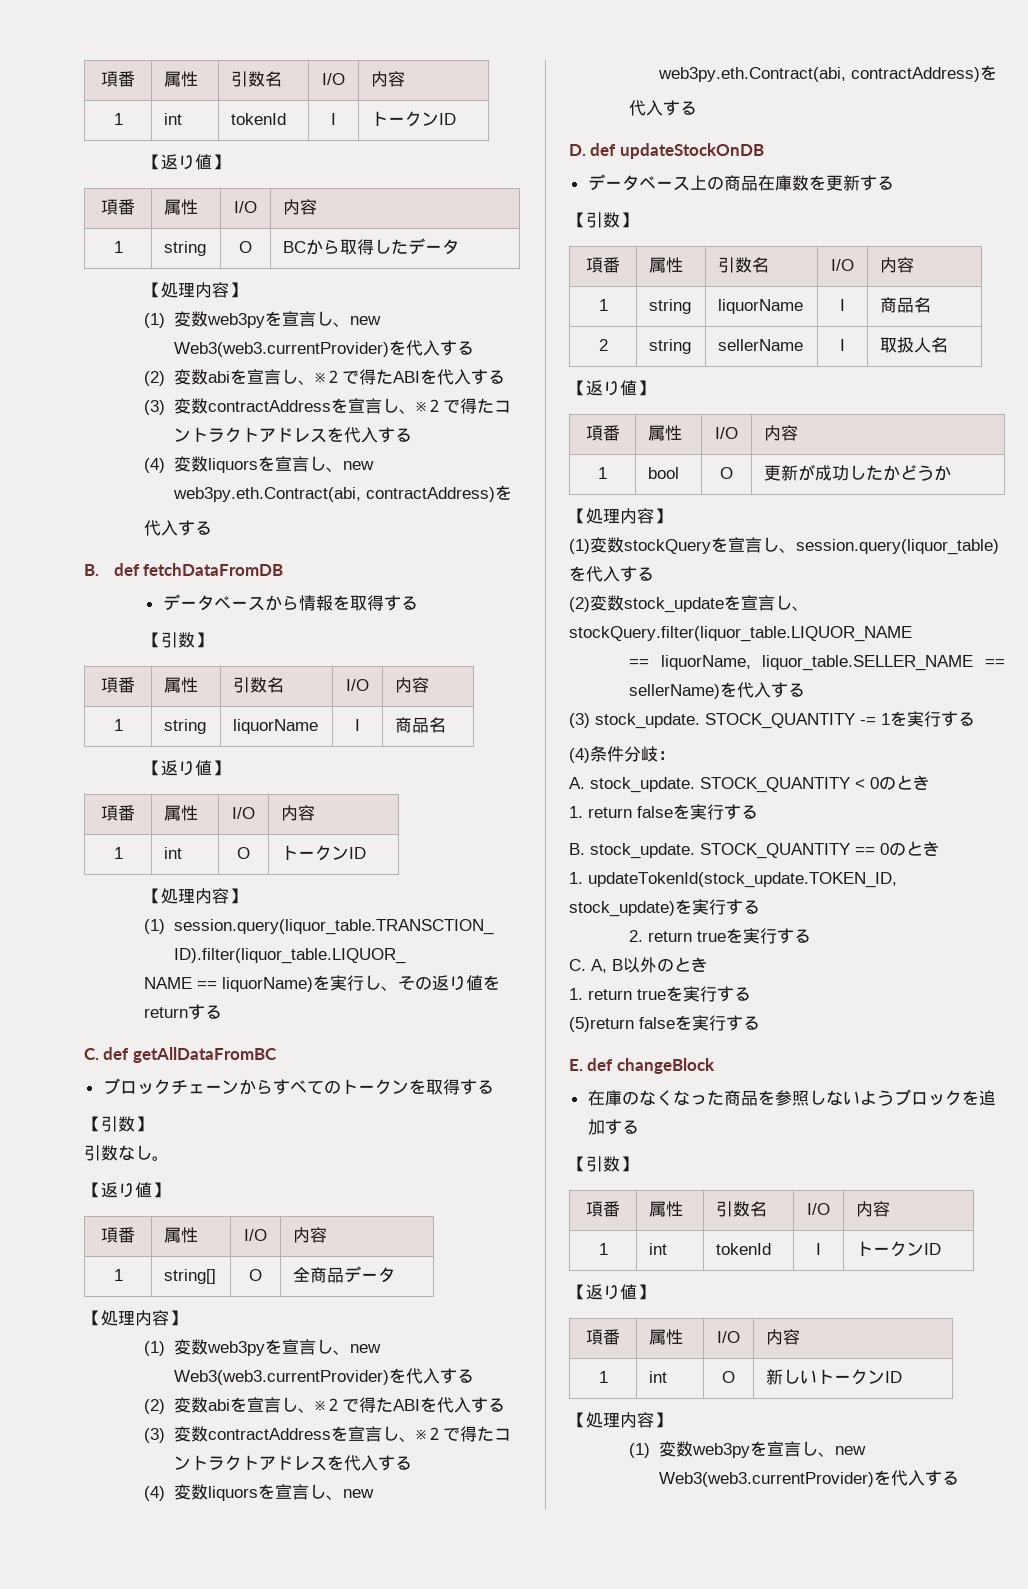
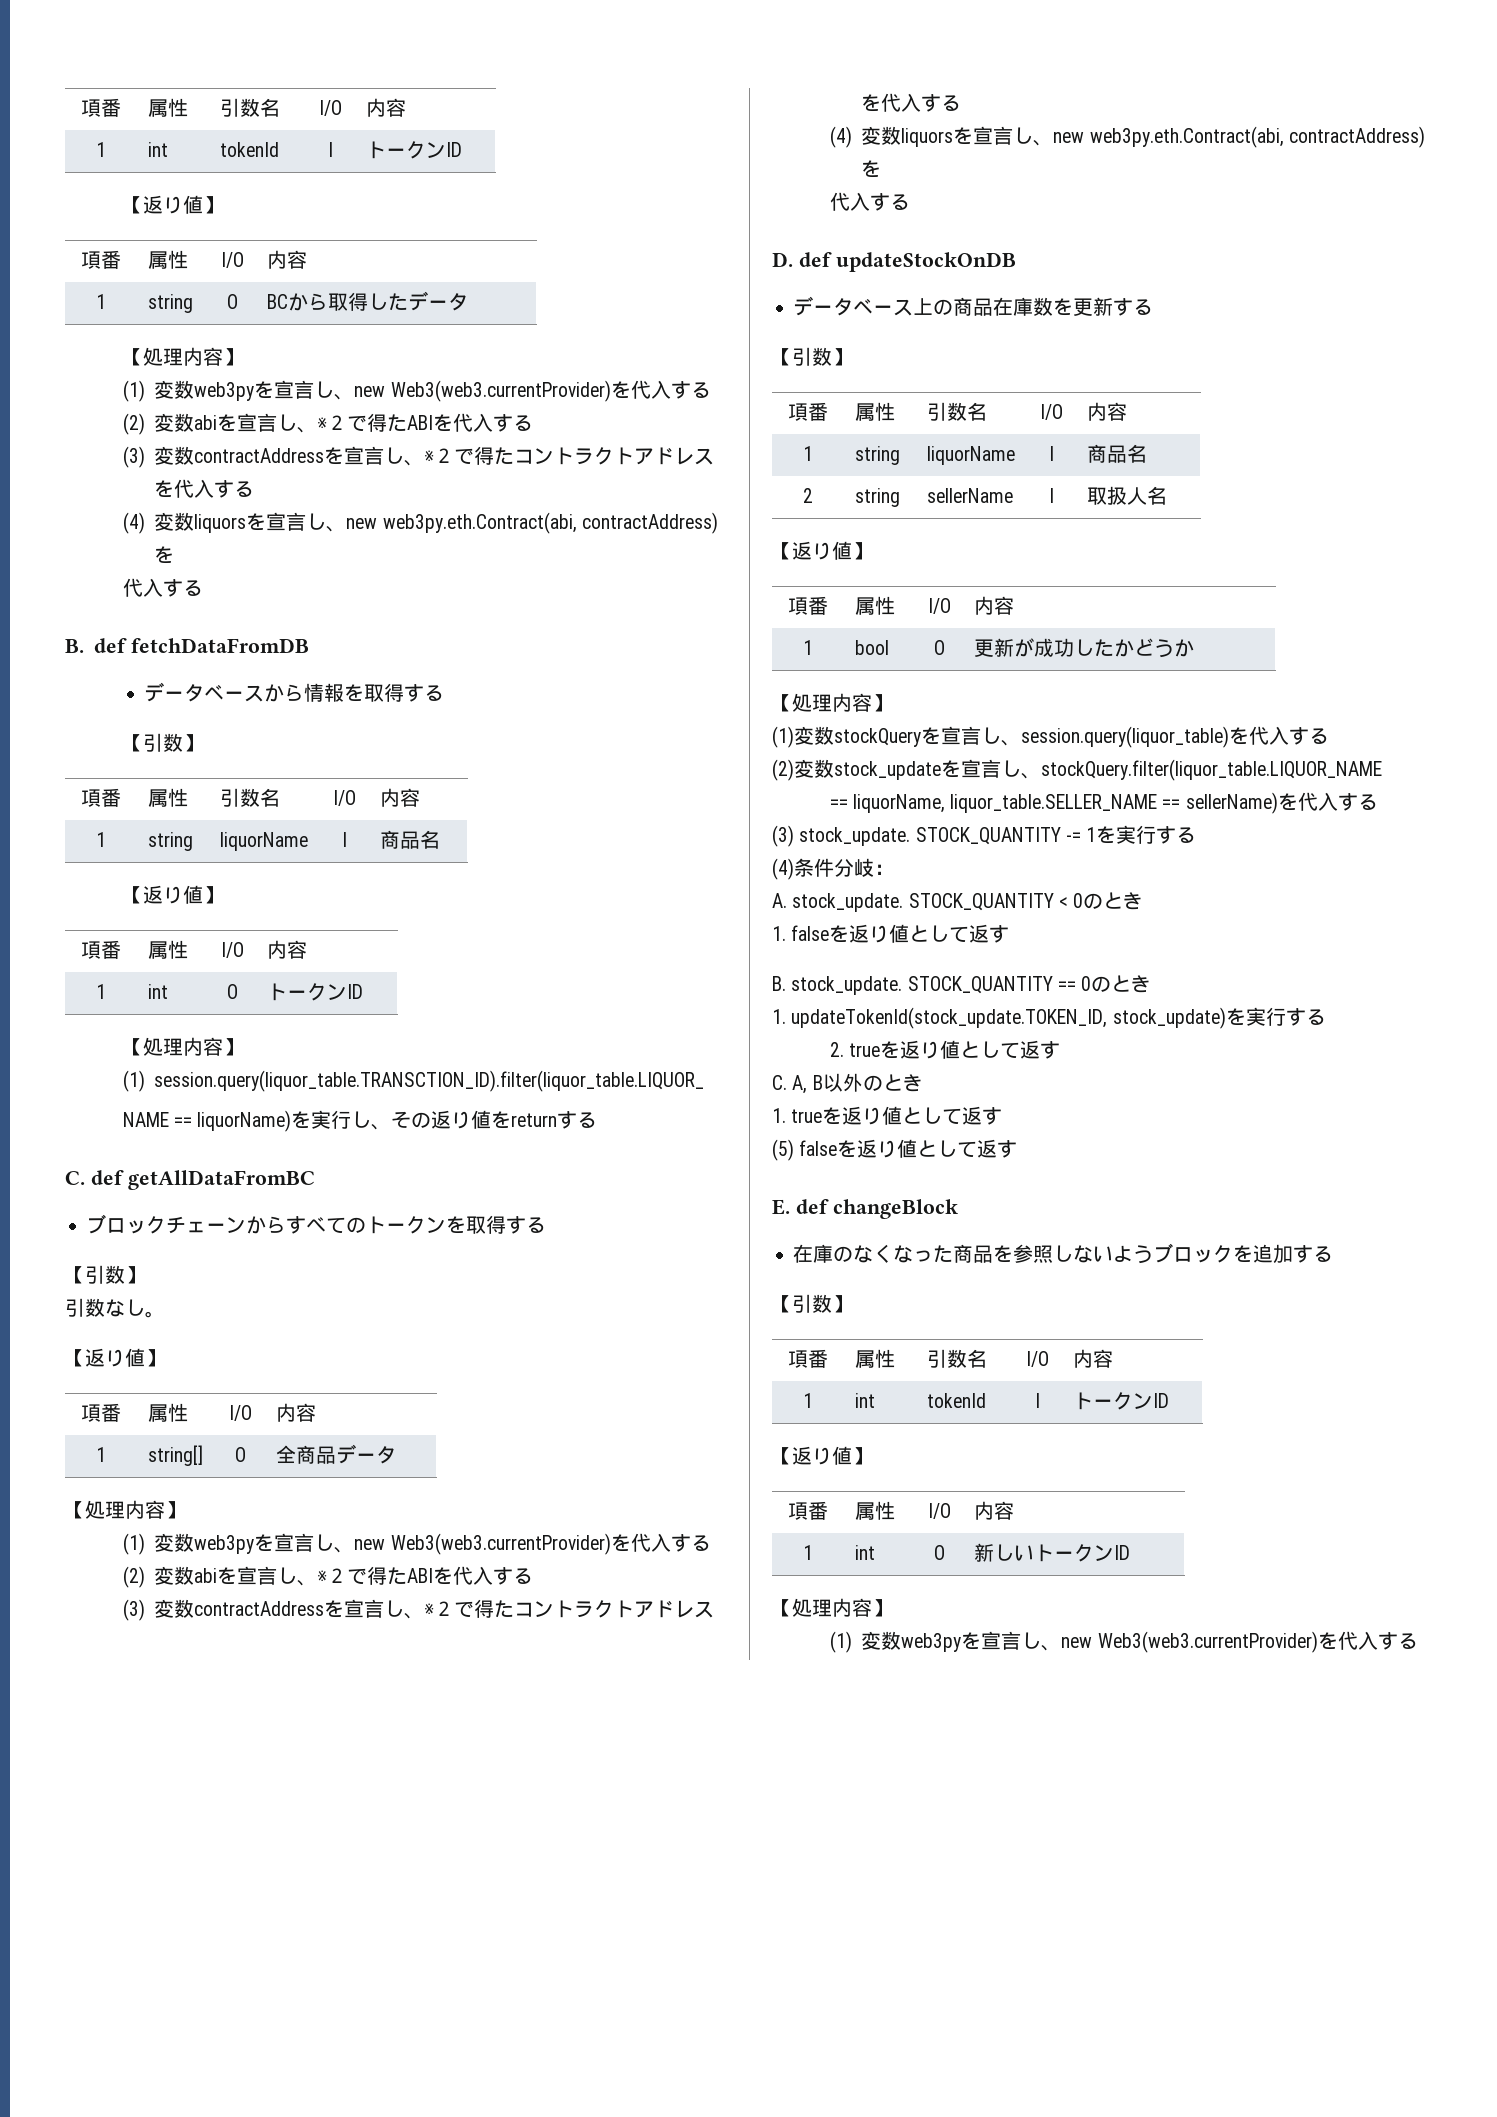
[588,804,758,820] return falseを実行する -> [791,924,1010,943] falseを返り値として返す
[647,928,811,944] return trueを実行する -> [848,1040,1060,1059] trueを返り値として返す
[588,986,751,1002] [569,1015,760,1032] return trueを実行する // (5)return falseを実行する -> [791,1106,1003,1125] [772,1139,1018,1161] trueを返り値として返す // (5) falseを返り値として返す

